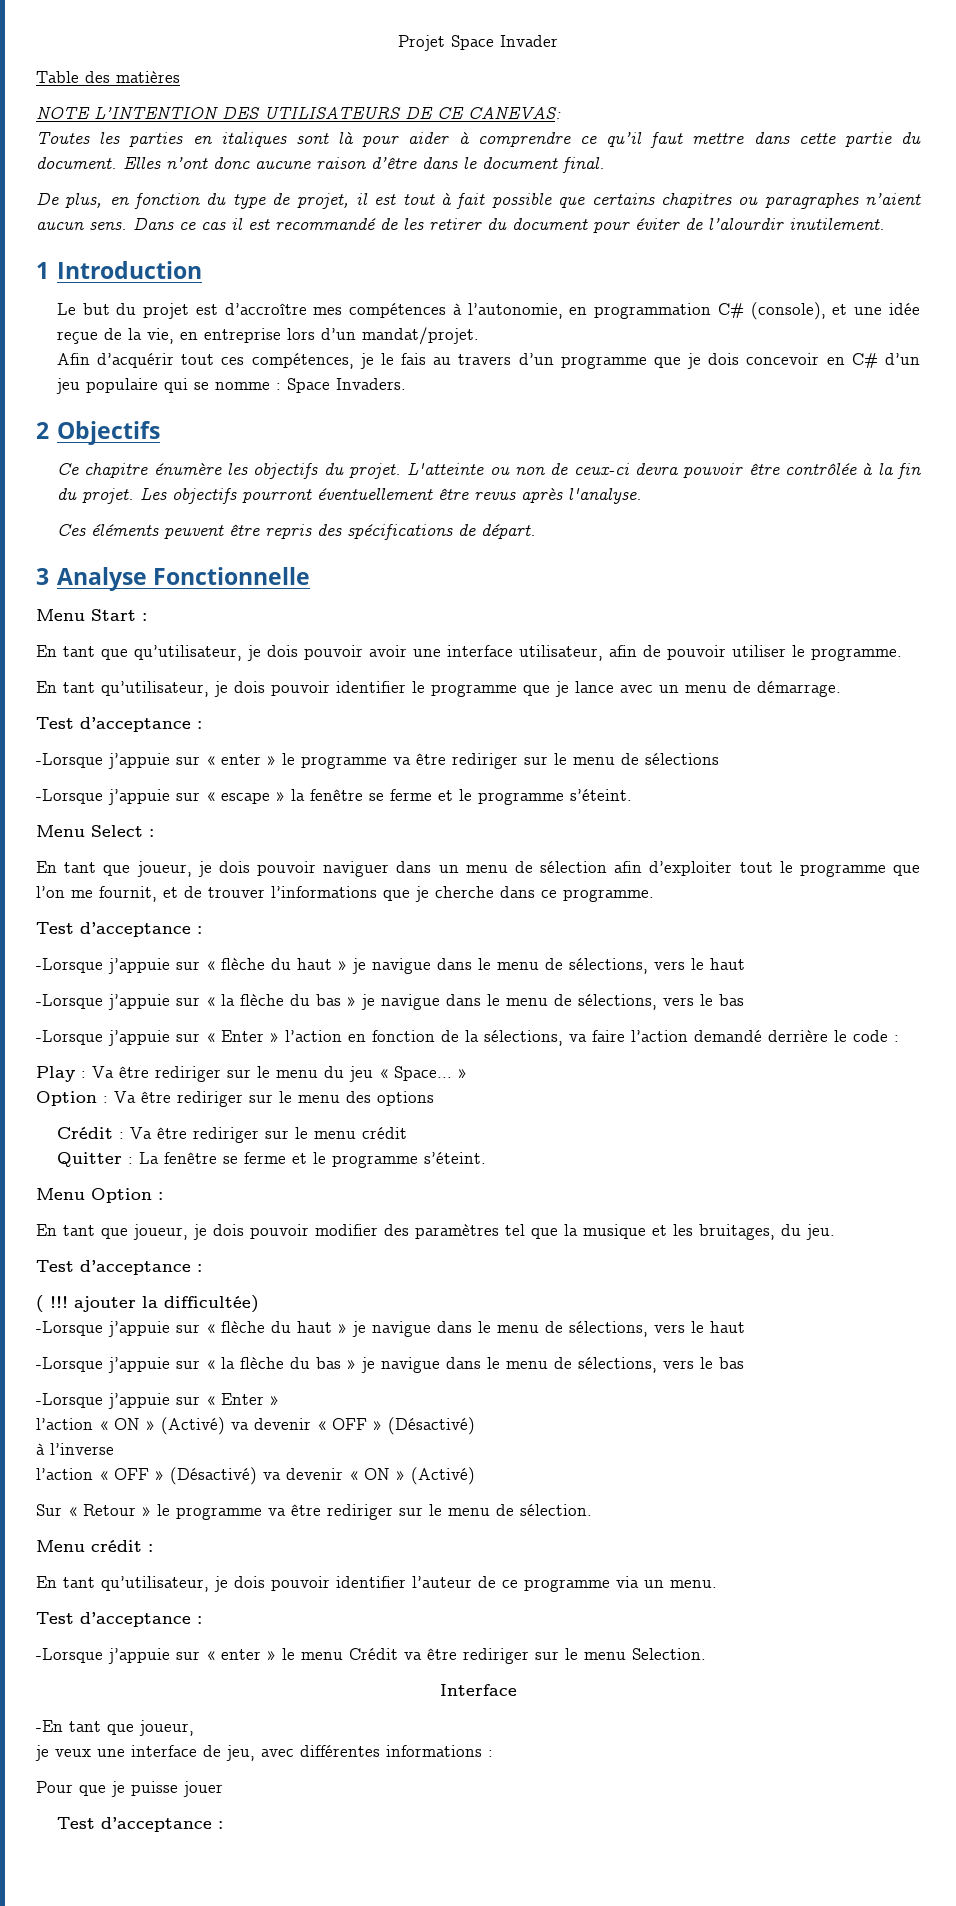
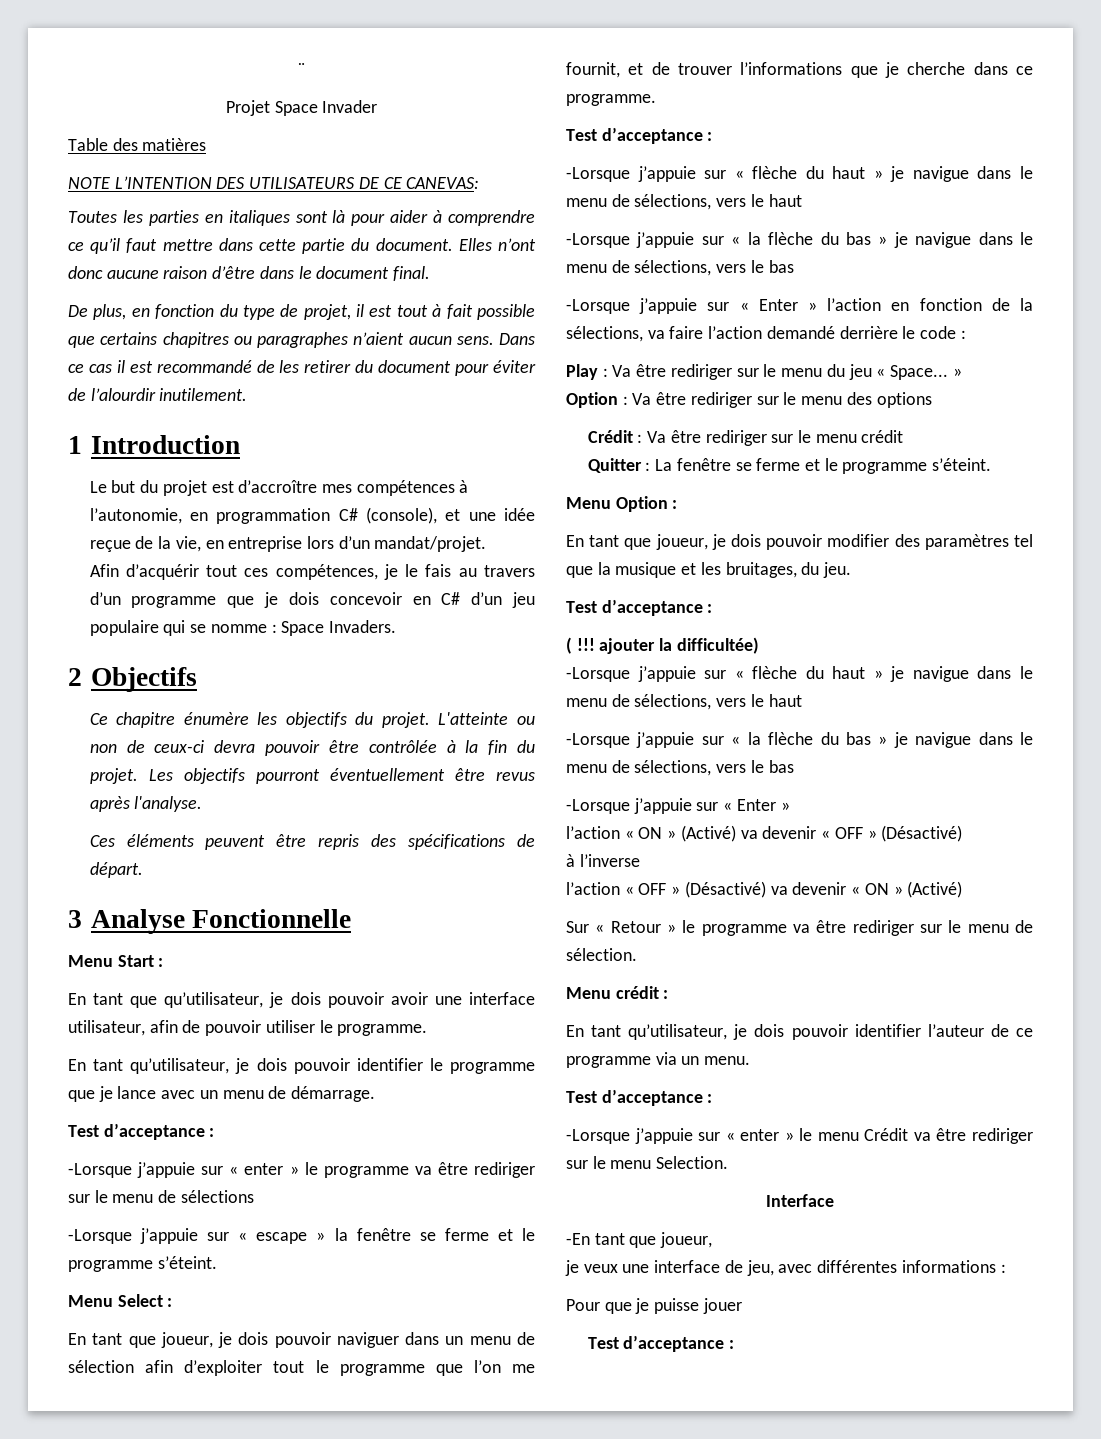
(398, 43) none -> [298,63,305,75] ¨ //

